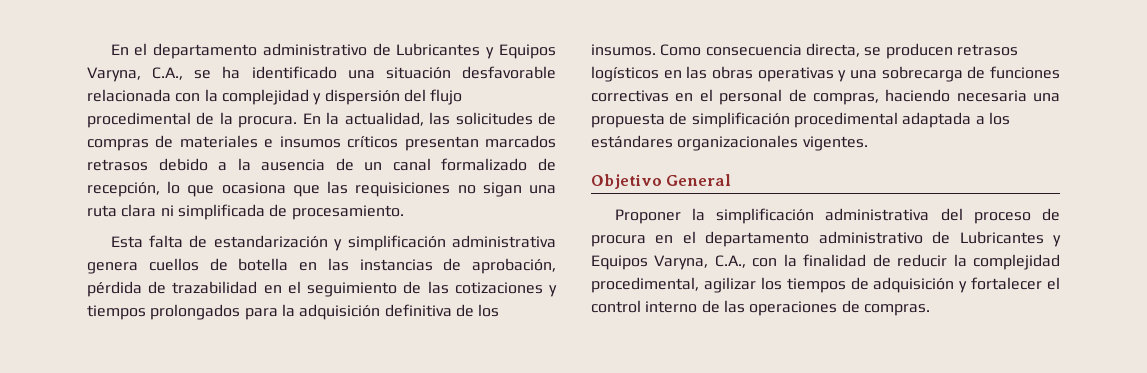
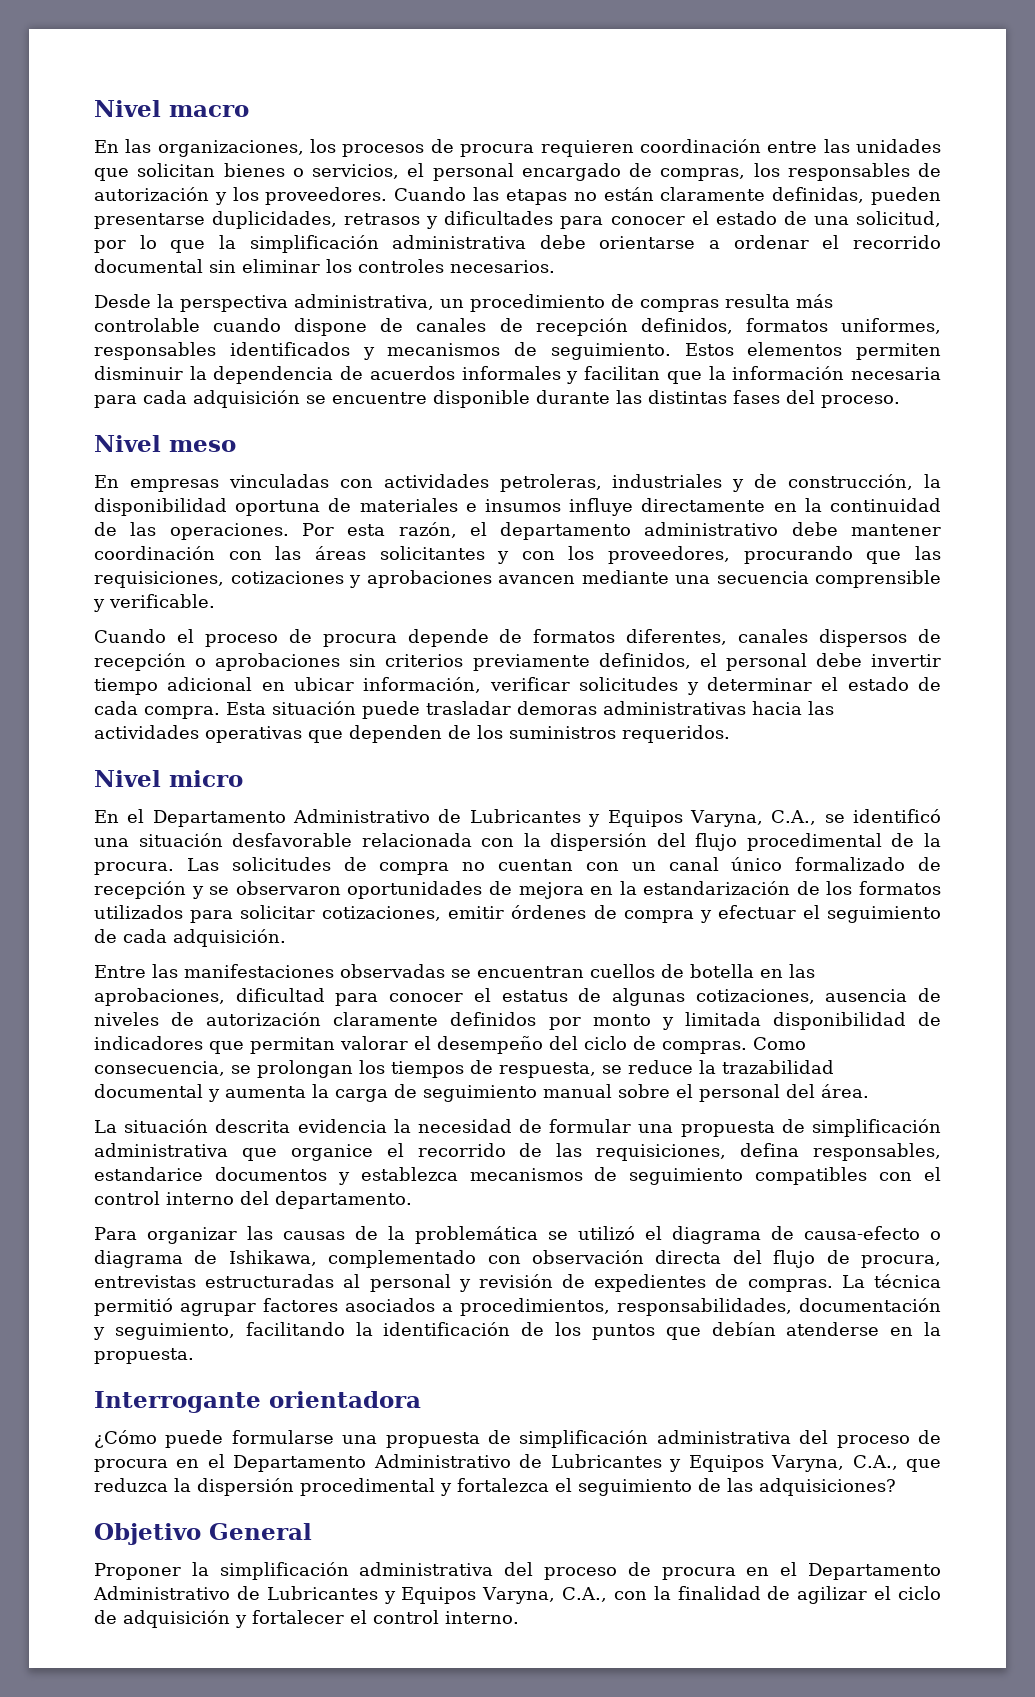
[110,43,367,59] En el departamento administrativo -> [94,100,249,117] [94,139,942,157] [94,163,941,181] [94,187,942,205] [94,211,942,229] [94,235,941,253] [94,259,555,273] [94,294,833,312] [94,318,941,336] [94,342,941,360] [94,366,942,384] [94,390,900,408] [94,435,236,452] [94,474,941,492] [94,498,942,516] [94,522,941,540] [94,546,941,564] [94,570,941,588] [93,594,215,612] [94,629,941,647] [94,653,942,671] [94,677,942,695] [94,701,834,719] [94,725,730,743] [94,770,243,787] [94,809,431,827] Nivel macro // En las organizaciones, los procesos de procura requieren coordinación entre las unidades que solicitan bienes o servicios, el personal encargado de compras, los responsables de autorización y los proveedores. Cuando las etapas no están claramente definidas, pueden presentarse duplicidades, retrasos y dificultades para conocer el estado de una solicitud, por lo que la simplificación administrativa debe orientarse a ordenar el recorrido documental sin eliminar los controles necesarios. // Desde la perspectiva administrativa, un procedimiento de compras resulta más controlable cuando dispone de canales de recepción definidos, formatos uniformes, responsables identificados y mecanismos de seguimiento. Estos elementos permiten disminuir la dependencia de acuerdos informales y facilitan que la información necesaria para cada adquisición se encuentre disponible durante las distintas fases del proceso. // Nivel meso // En empresas vinculadas con actividades petroleras, industriales y de construcción, la disponibilidad oportuna de materiales e insumos influye directamente en la continuidad de las operaciones. Por esta razón, el departamento administrativo debe mantener coordinación con las áreas solicitantes y con los proveedores, procurando que las requisiciones, cotizaciones y aprobaciones avancen mediante una secuencia comprensible y verificable. // Cuando el proceso de procura depende de formatos diferentes, canales dispersos de recepción o aprobaciones sin criterios previamente definidos, el personal debe invertir tiempo adicional en ubicar información, verificar solicitudes y determinar el estado de cada compra. Esta situación puede trasladar demoras administrativas hacia las actividades operativas que dependen de los suministros requeridos. // Nivel micro // En el Departamento Administrativo
[222,66,337,79] ha identificado -> [853,809,942,823] identificó
[221,89,322,105] complejidad y -> (541, 840) none
[302,112,556,126] [87,135,556,151] [87,158,354,171] En la actualidad, las solicitudes de compras de materiales e insumos críticos presentan marcados retrasos debido a la ausencia de -> [186,857,619,875] Las solicitudes de compra no cuentan con
(431, 164) none -> [731,857,783,871] único
[87,181,556,197] [87,204,404,220] [110,235,556,251] [87,262,138,274] recepción, lo que ocasiona que las requisiciones no sigan una ruta clara ni simplificada de procesamiento. // Esta falta de estandarización y simplificación administrativa genera -> [94,881,942,899] [94,905,942,923] [94,929,286,947] [94,964,584,978] recepción y se observaron oportunidades de mejora en la estandarización de los formatos utilizados para solicitar cotizaciones, emitir órdenes de compra y efectuar el seguimiento de cada adquisición. // Entre las manifestaciones observadas se encuentran
[359,258,556,274] [87,281,557,297] [87,304,500,320] [591,43,1018,59] [591,66,1060,82] [591,89,1060,105] [591,112,1010,128] [591,135,868,151] instancias de aprobación, pérdida de trazabilidad en el seguimiento de las cotizaciones y tiempos prolongados para la adquisición definitiva de los insumos. Como consecuencia directa, se producen retrasos logísticos en las obras operativas y una sobrecarga de funciones correctivas en el personal de compras, haciendo necesaria una propuesta de simplificación procedimental adaptada a los estándares organizacionales vigentes. -> [94,988,942,1006] [94,1012,942,1030] [94,1036,806,1054] [94,1060,834,1078] [94,1084,869,1102] [94,1119,941,1137] [94,1143,942,1161] [94,1167,942,1185] [94,1191,412,1209] [94,1226,941,1244] [94,1250,941,1268] [94,1274,941,1292] [94,1298,941,1316] [93,1322,942,1340] [94,1348,194,1364] [94,1391,421,1413] [94,1430,941,1448] [94,1454,941,1472] [94,1478,896,1496] aprobaciones, dificultad para conocer el estatus de algunas cotizaciones, ausencia de niveles de autorización claramente definidos por monto y limitada disponibilidad de indicadores que permitan valorar el desempeño del ciclo de compras. Como consecuencia, se prolongan los tiempos de respuesta, se reduce la trazabilidad documental y aumenta la carga de seguimiento manual sobre el personal del área. // La situación descrita evidencia la necesidad de formular una propuesta de simplificación administrativa que organice el recorrido de las requisiciones, defina responsables, estandarice documentos y establezca mecanismos de seguimiento compatibles con el control interno del departamento. // Para organizar las causas de la problemática se utilizó el diagrama de causa-efecto o diagrama de Ishikawa, complementado con observación directa del flujo de procura, entrevistas estructuradas al personal y revisión de expedientes de compras. La técnica permitió agrupar factores asociados a procedimientos, responsabilidades, documentación y seguimiento, facilitando la identificación de los puntos que debían atenderse en la propuesta. // Interrogante orientadora // ¿Cómo puede formularse una propuesta de simplificación administrativa del proceso de procura en el Departamento Administrativo de Lubricantes y Equipos Varyna, C.A., que reduzca la dispersión procedimental y fortalezca el seguimiento de las adquisiciones?
[705,231,923,247] departamento administrativo -> [807,1563,941,1580] [93,1586,230,1600] Departamento Administrativo
[897,254,1060,270] [591,277,846,293] reducir la complejidad procedimental, agilizar los tiempos -> [797,1586,941,1604] agilizar el ciclo
[645,300,930,316] interno de las operaciones de compras. -> [445,1611,519,1624] interno.

